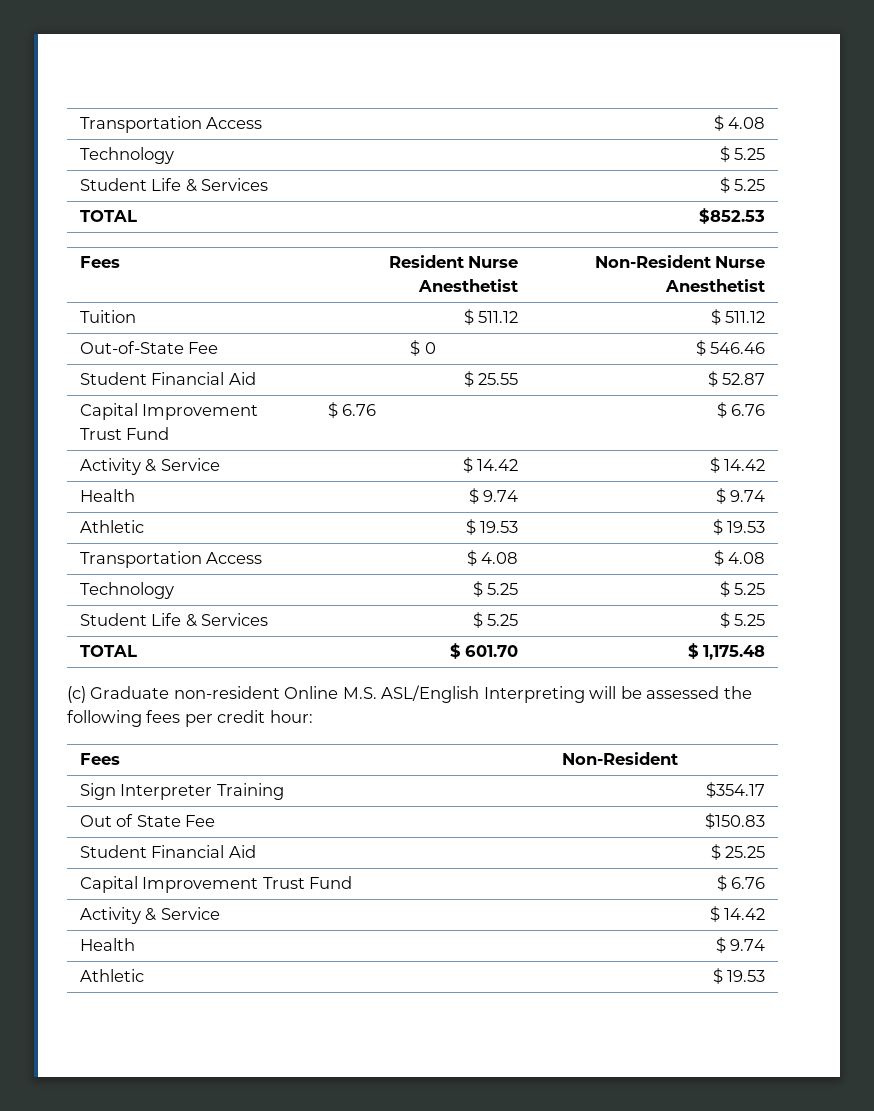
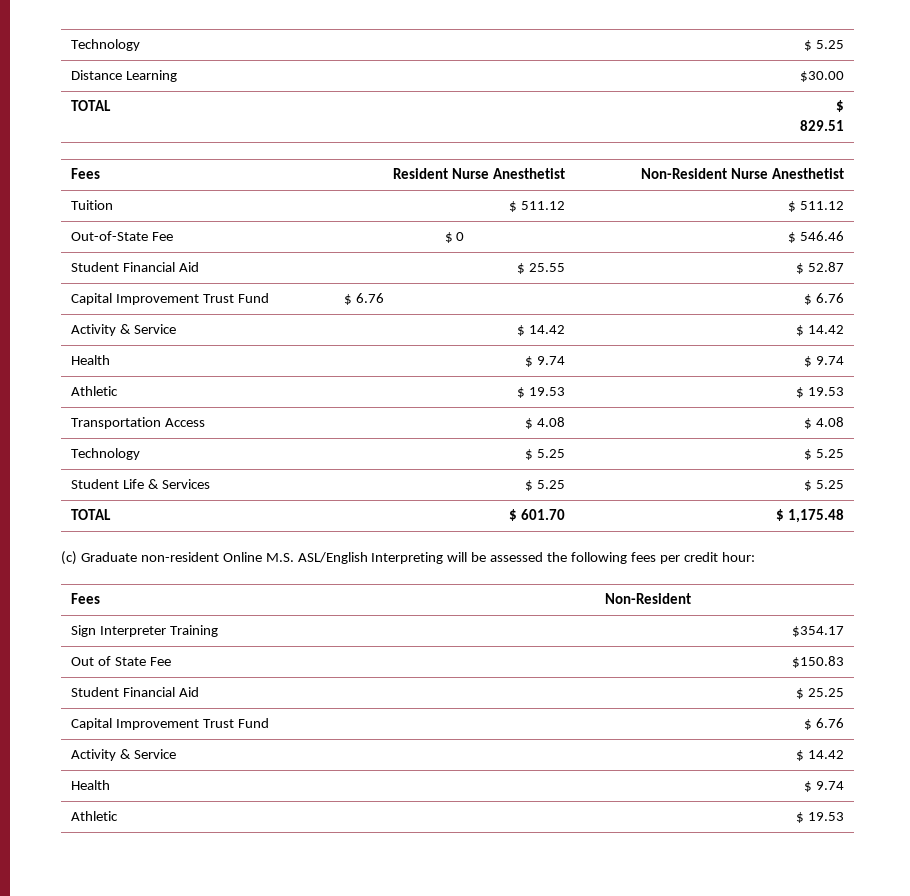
[79,116,263,133] [713,115,766,131] Transportation Access | $ 4.08 // -> (71, 45) none
[79,178,269,192] [719,177,766,193] [79,210,137,222] [699,208,766,224] Student Life & Services | $ 5.25 // TOTAL | $852.53 -> [71,70,178,82] [799,71,844,82] [71,100,112,111] [835,100,844,112] [799,120,844,131] Distance Learning | $30.00 // TOTAL | $ // 829.51

